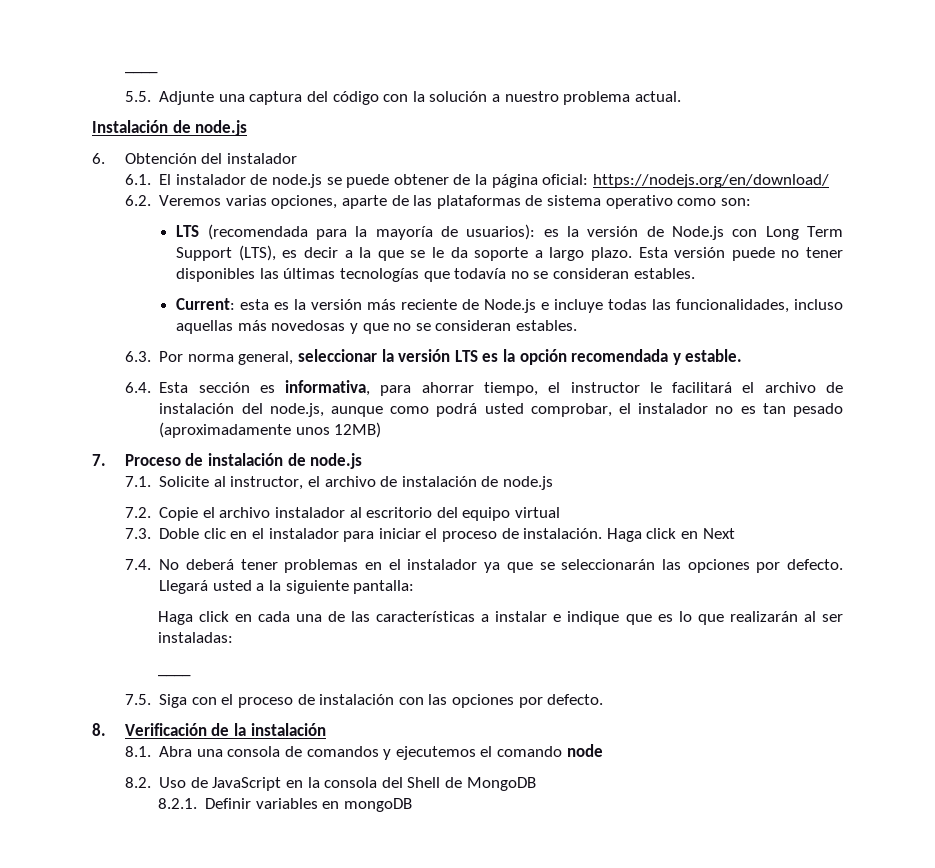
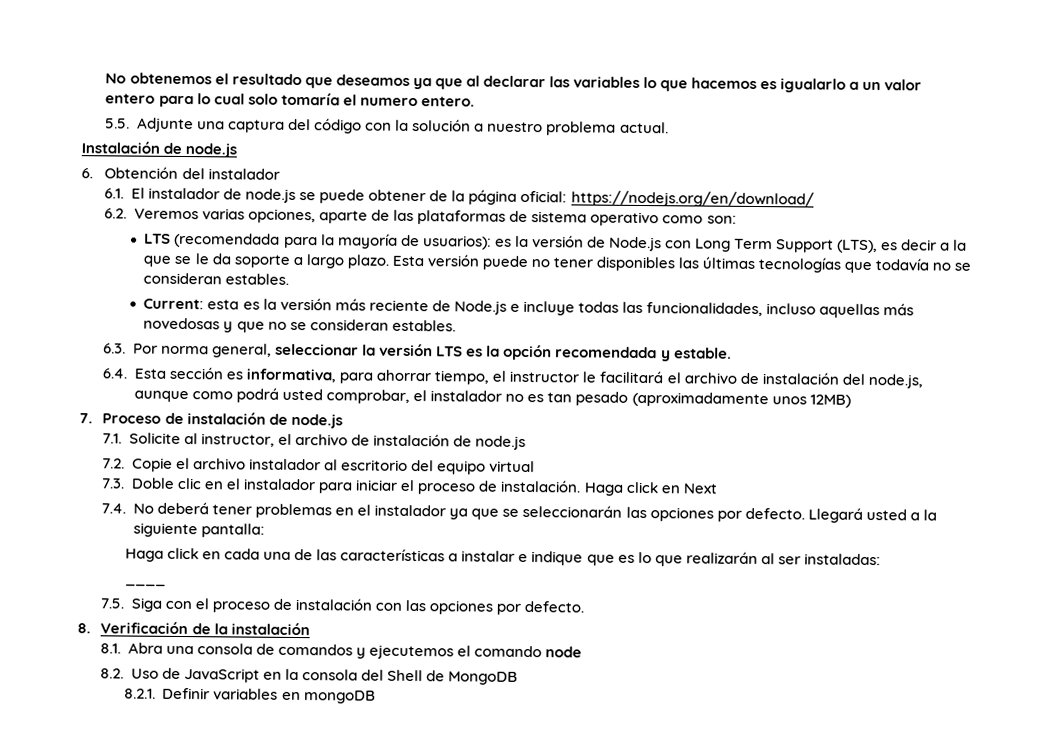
[124,71,158,74] ____ -> [105,72,923,93] [105,92,475,108] No obtenemos el resultado que deseamos ya que al declarar las variables lo que hacemos es igualarlo a un valor entero para lo cual solo tomaría el numero entero.

